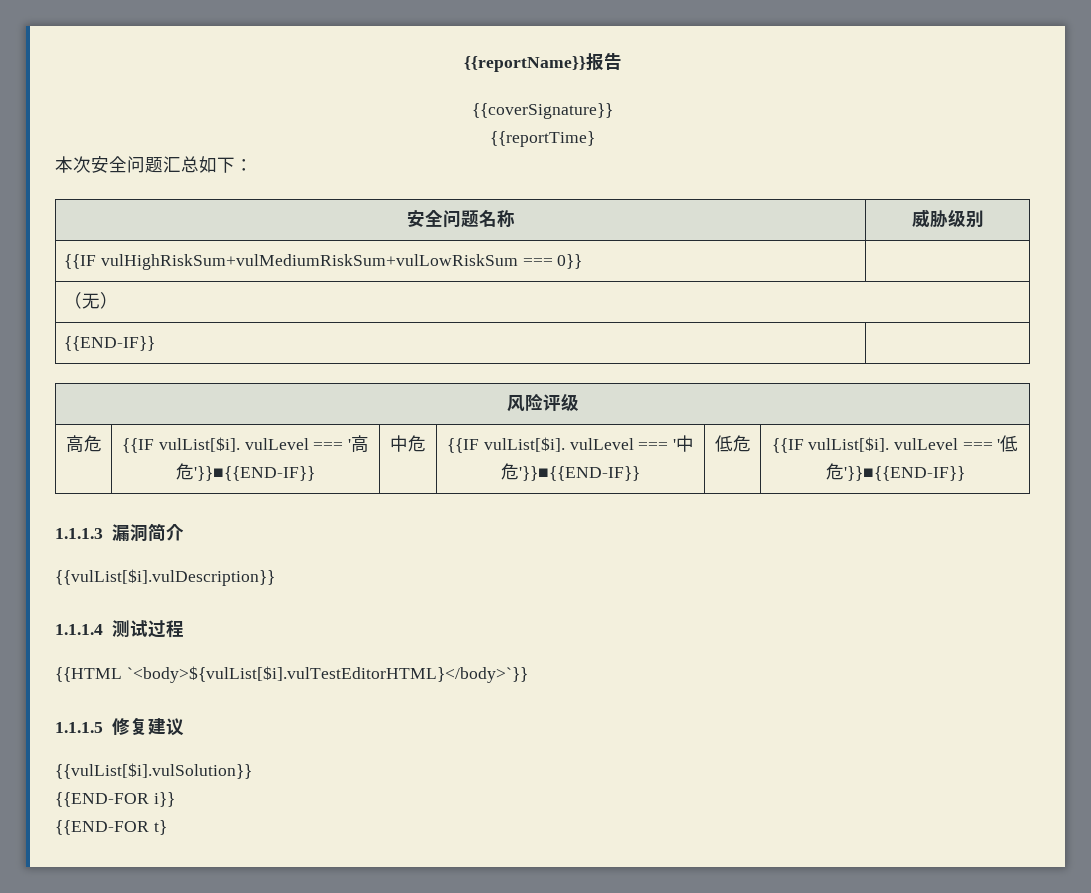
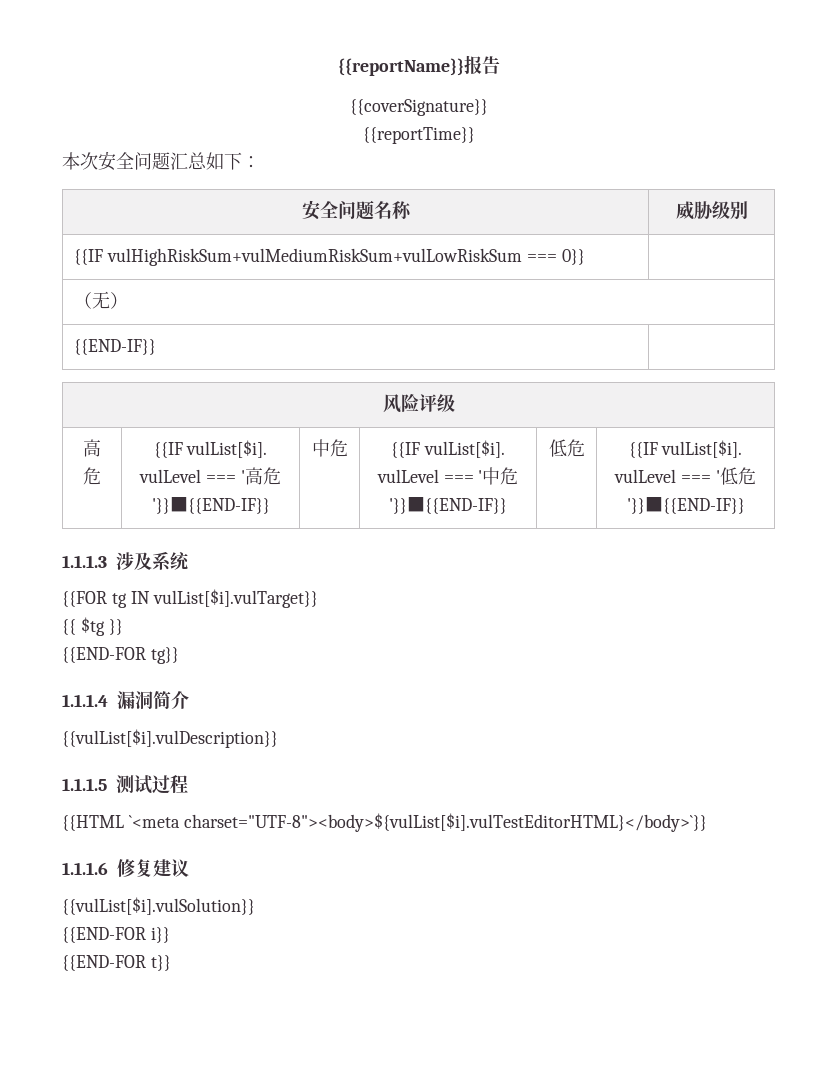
[490,131,595,147] {{reportTime} -> [362,127,475,144] {{reportTime}}
(103, 533) none -> [116,551,189,571] [62,589,318,608] [62,617,123,636] [62,647,179,664] [62,694,108,707] 涉及系统 // {{FOR tg IN vulList[$i].vulTarget}} // {{ $tg }} // {{END-FOR tg}} // 1.1.1.4
[55,624,103,635] 1.1.1.4 -> [62,778,107,791] 1.1.1.5
[126,666,528,683] [55,722,103,733] `<body>${vulList[$i].vulTestEditorHTML}</body>`}} // 1.1.1.5 -> [128,813,707,832] [62,862,108,875] `<meta charset="UTF-8"><body>${vulList[$i].vulTestEditorHTML}</body>`}} // 1.1.1.6
[153,820,167,835] t} -> [150,955,171,971] t}}

